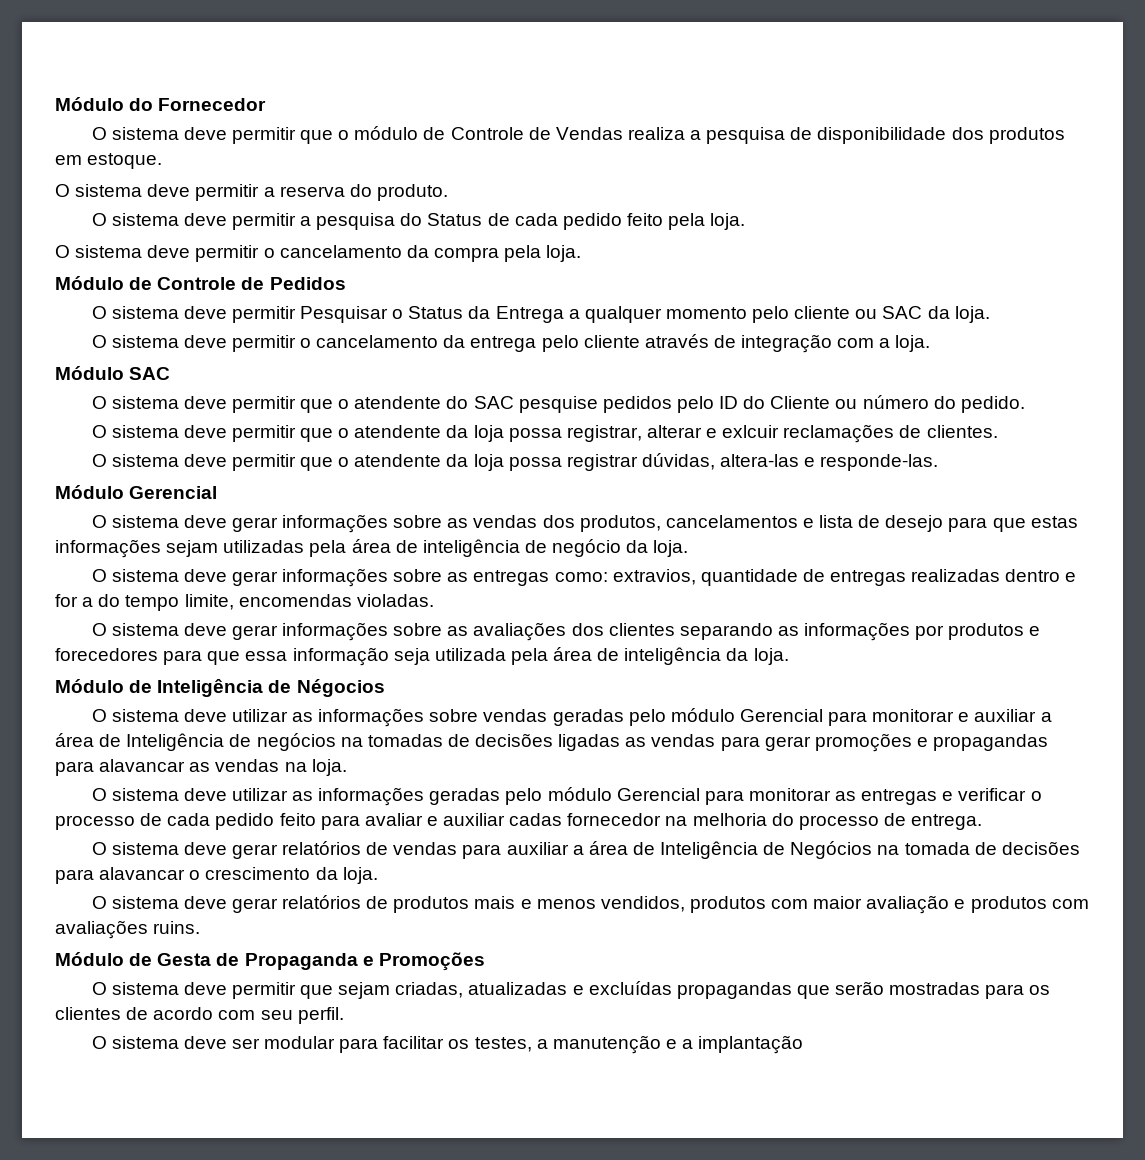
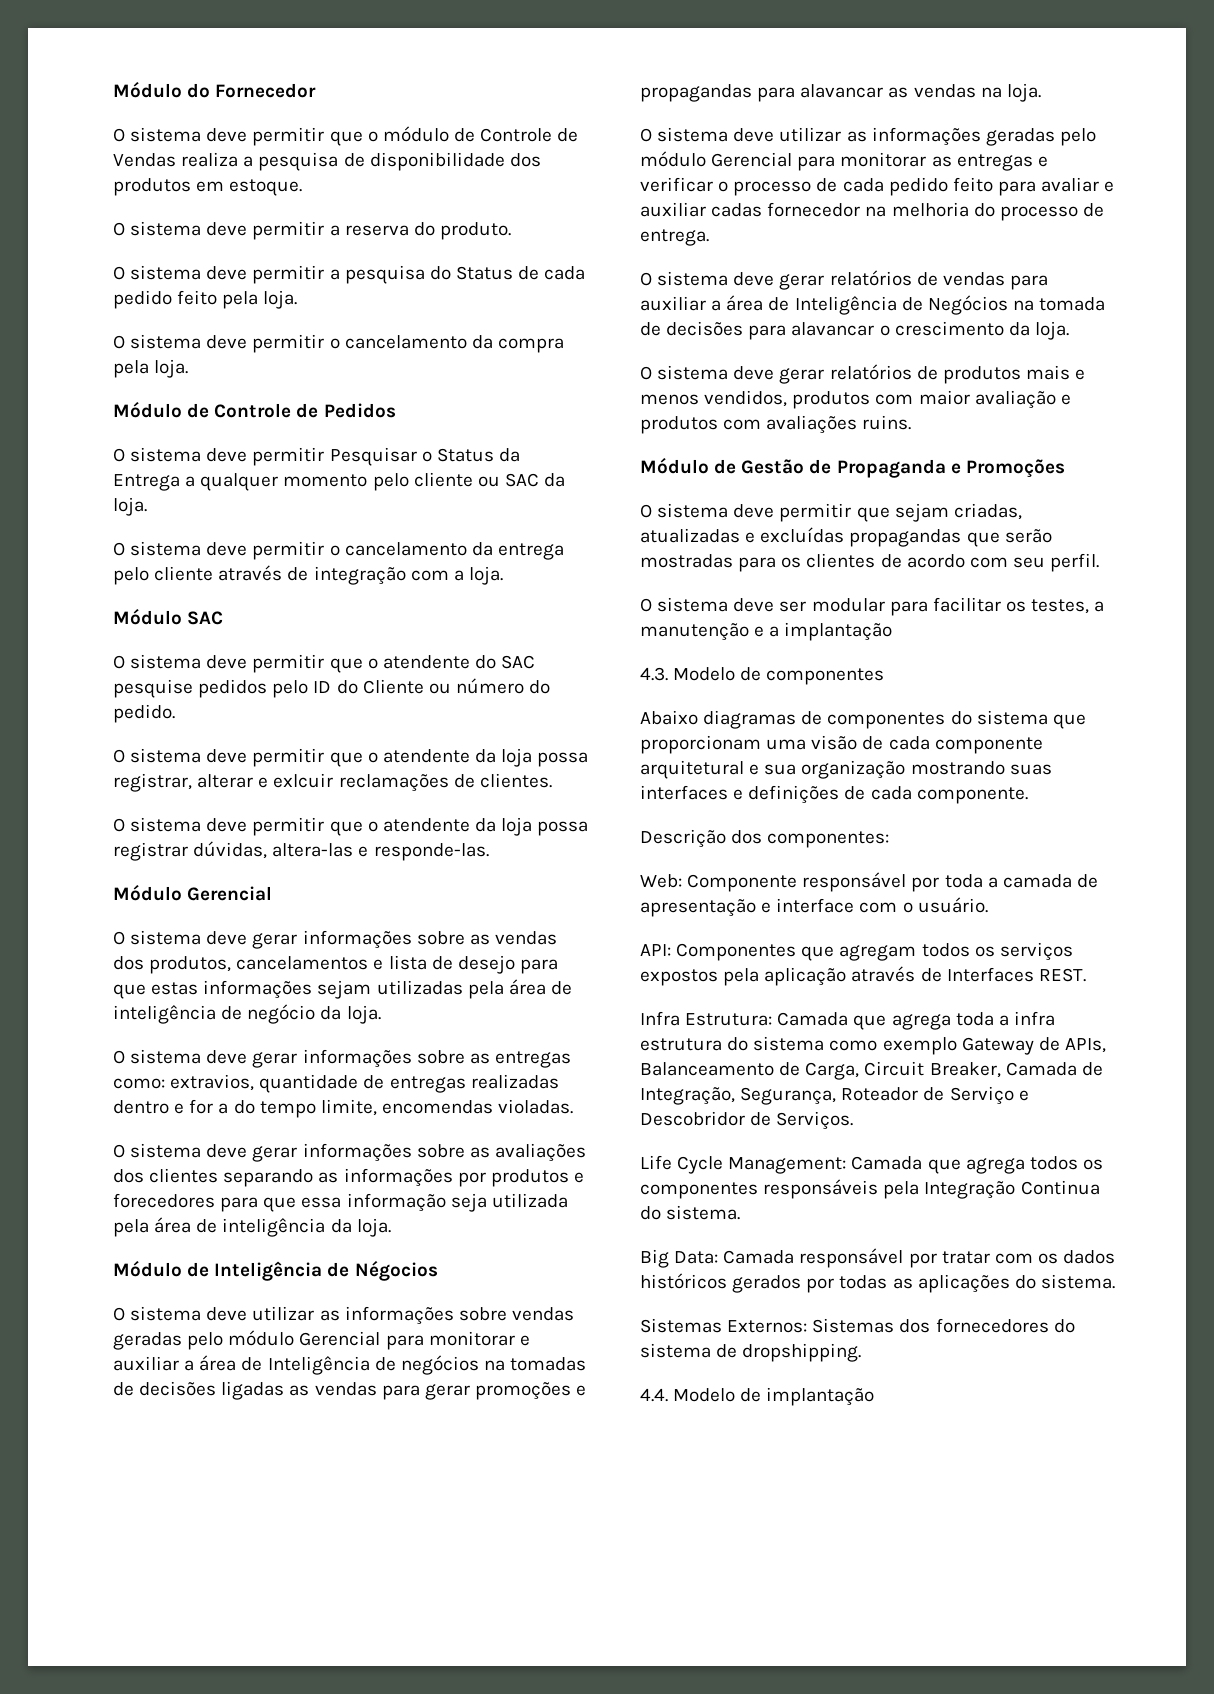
[157,953,212,966] Gesta -> [741,459,805,474] Gestão
(804, 1044) none -> [640,667,885,685] [640,710,1086,729] [640,735,1043,754] [640,760,1052,779] [640,785,1028,804] [640,829,890,848] [640,872,1098,892] [640,897,988,917] [640,942,1073,961] [640,966,1086,986] [640,1011,1055,1030] [640,1036,1106,1055] [640,1061,1103,1080] [640,1086,1029,1105] [640,1111,854,1130] [640,1155,1103,1174] [640,1179,1100,1199] [640,1205,741,1220] [640,1248,1116,1268] [640,1273,1115,1293] [640,1318,1075,1333] [640,1343,862,1362] [640,1387,875,1406] // 4.3. Modelo de componentes // Abaixo diagramas de componentes do sistema que proporcionam uma visão de cada componente arquitetural e sua organização mostrando suas interfaces e definições de cada componente. // Descrição dos componentes: // Web: Componente responsável por toda a camada de apresentação e interface com o usuário. // API: Componentes que agregam todos os serviços expostos pela aplicação através de Interfaces REST. // Infra Estrutura: Camada que agrega toda a infra estrutura do sistema como exemplo Gateway de APIs, Balanceamento de Carga, Circuit Breaker, Camada de Integração, Segurança, Roteador de Serviço e Descobridor de Serviços. // Life Cycle Management: Camada que agrega todos os componentes responsáveis pela Integração Continua do sistema. // Big Data: Camada responsável por tratar com os dados históricos gerados por todas as aplicações do sistema. // Sistemas Externos: Sistemas dos fornecedores do sistema de dropshipping. // 4.4. Modelo de implantação

